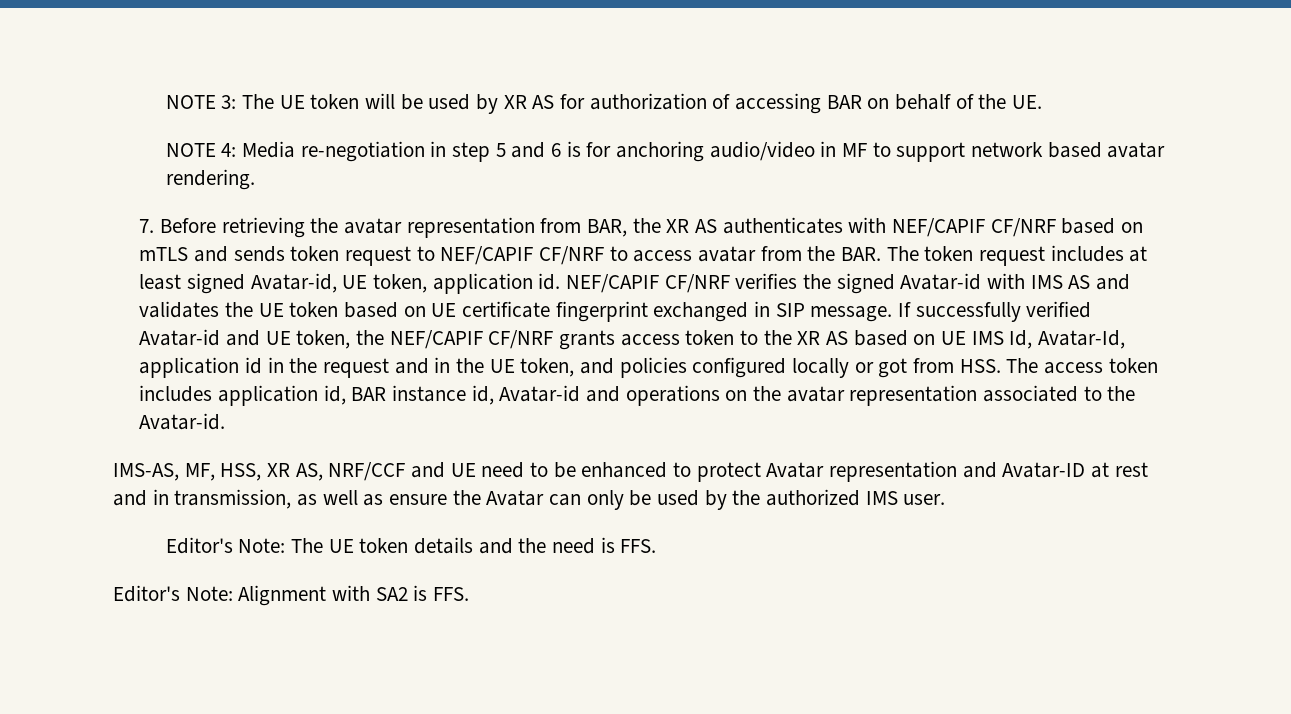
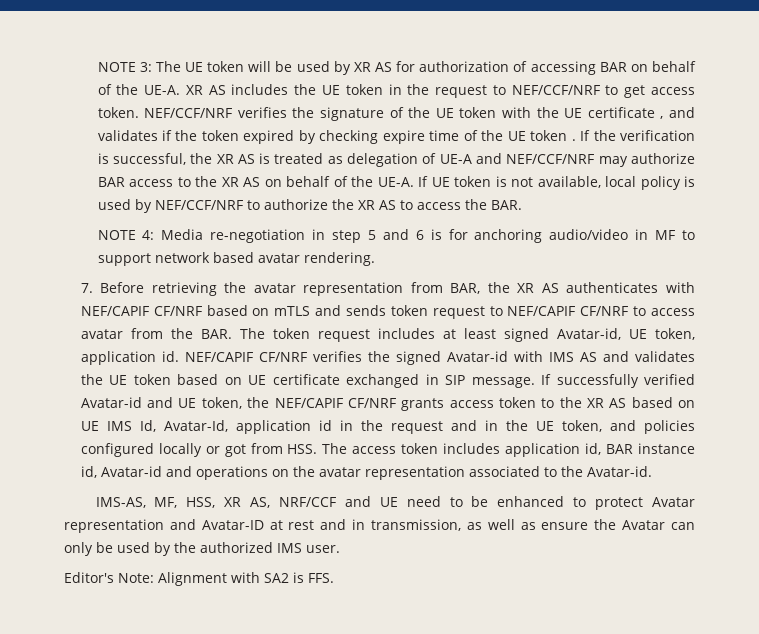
[1012,95,1043,109] UE. -> [144,84,696,98] [97,107,695,121] [97,130,696,144] [97,153,695,167] [97,176,696,190] [97,199,522,213] UE-A. XR AS includes the UE token in the request to NEF/CCF/NRF to get access token. NEF/CCF/NRF verifies the signature of the UE token with the UE certificate , and validates if the token expired by checking expire time of the UE token . If the verification is successful, the XR AS is treated as delegation of UE-A and NEF/CCF/NRF may authorize BAR access to the XR AS on behalf of the UE-A. If UE token is not available, local policy is used by NEF/CCF/NRF to authorize the XR AS to access the BAR.
[555,301,648,322] fingerprint -> (340, 379) none
[165,537,657,554] // Editor's Note: The UE token details and the need is FFS. -> (340, 549) none

